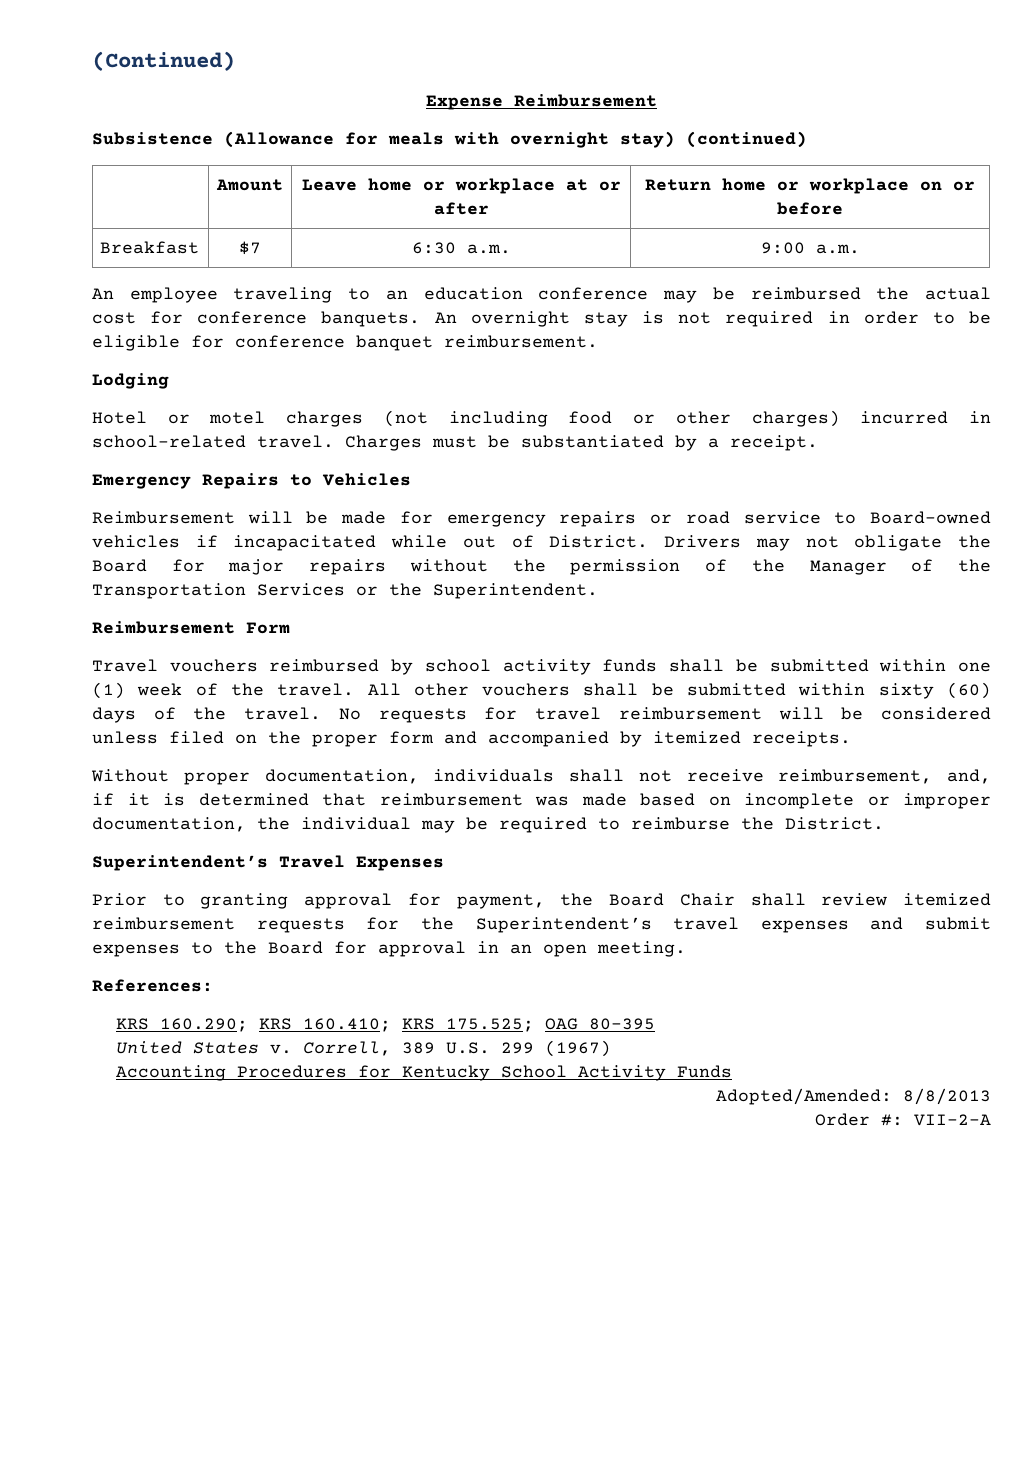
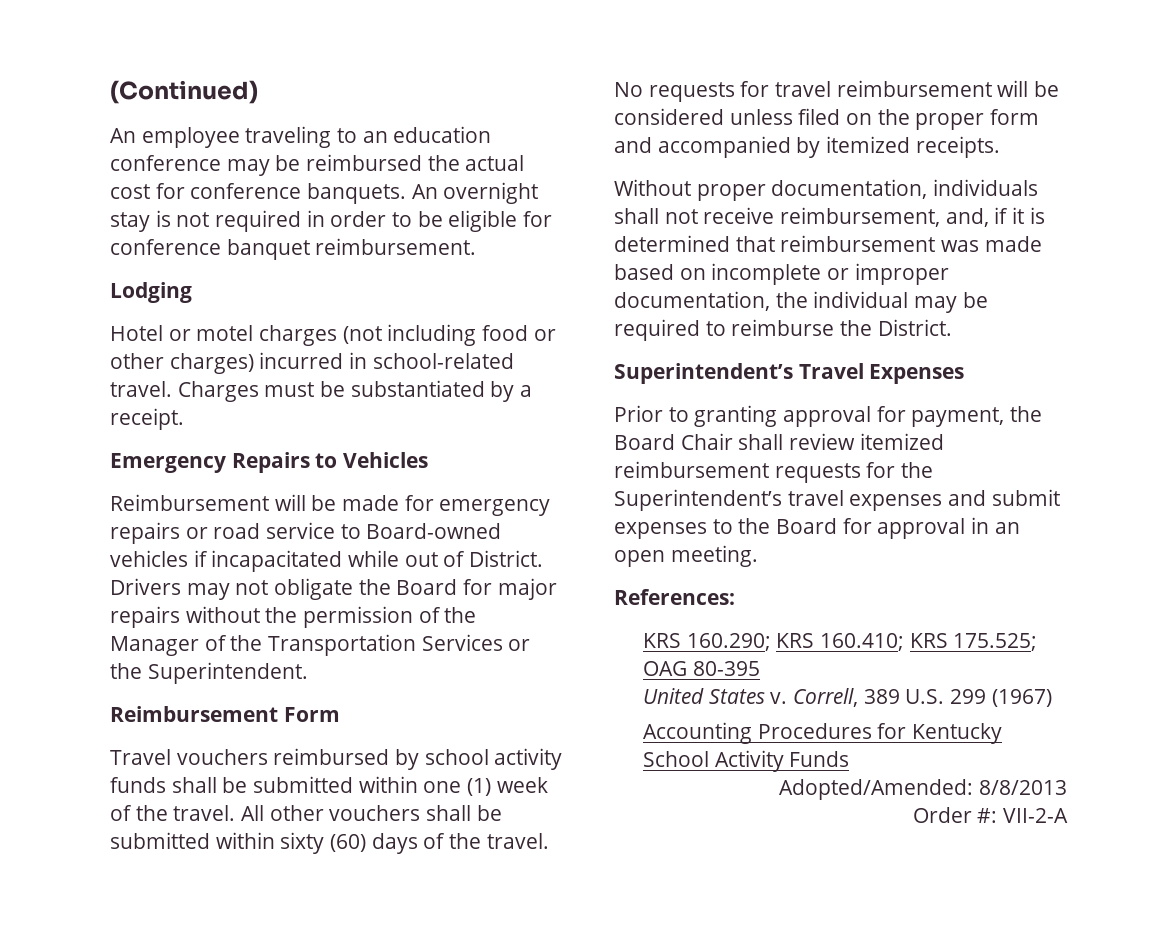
[426,94,657,110] [92,131,807,148] [216,179,283,191] [301,178,621,194] [433,202,489,215] [644,178,975,194] [776,202,843,215] [100,241,200,254] [239,241,261,255] [411,242,511,254] [760,242,860,254] // Expense Reimbursement // Subsistence (Allowance for meals with overnight stay) (continued) // | Amount | Leave home or workplace at or after | Return home or workplace on or before // Breakfast | $7 | 6:30 a.m. | 9:00 a.m. -> (258, 92) none

